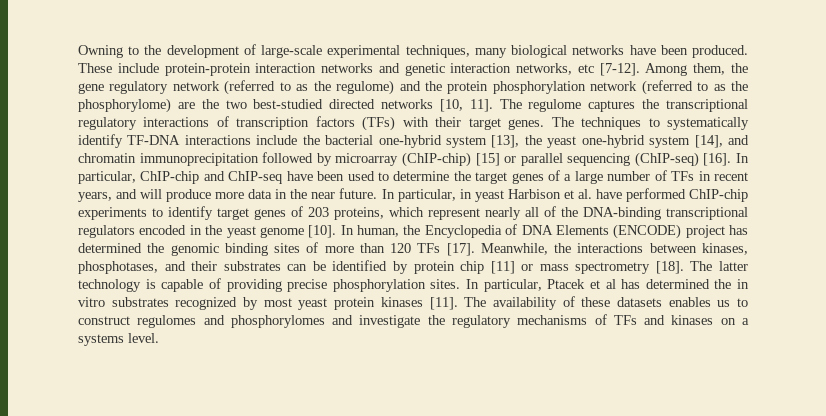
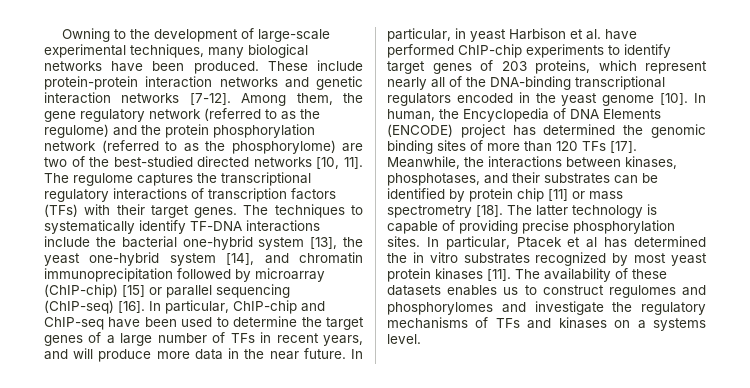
[516,63,594,75] networks, etc -> [121,93,180,103] networks
[201,99,247,109] the two -> [44,156,110,167] two of the

